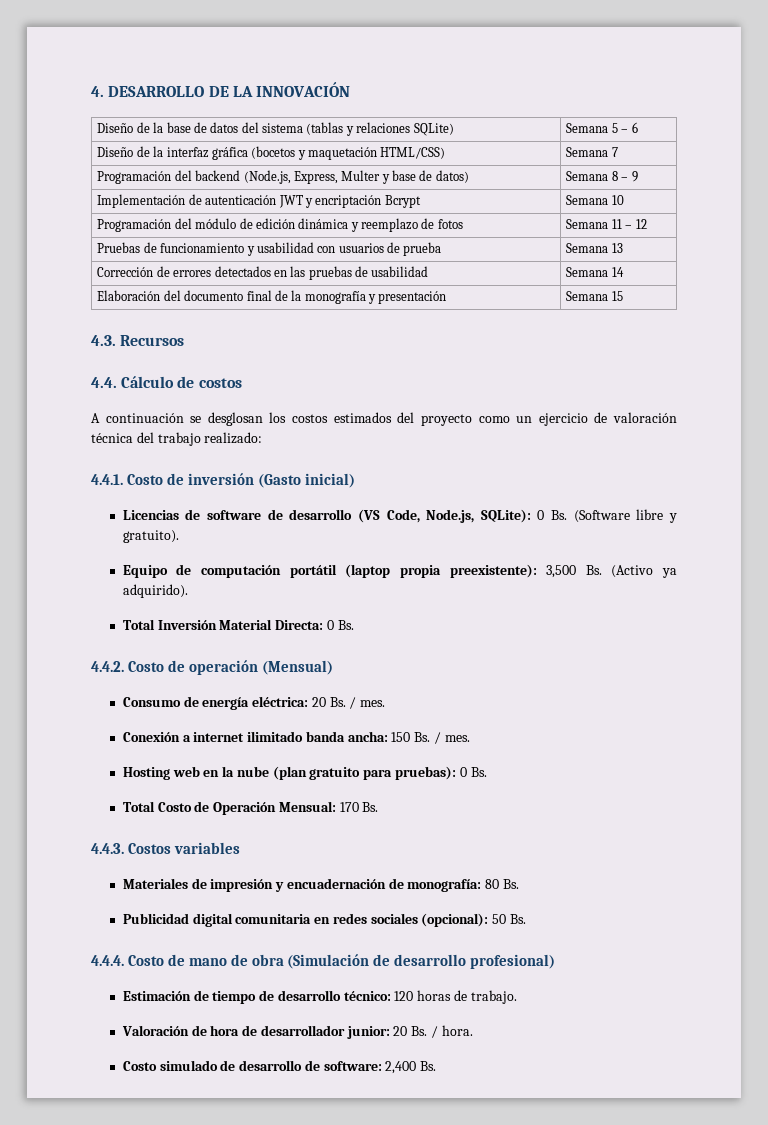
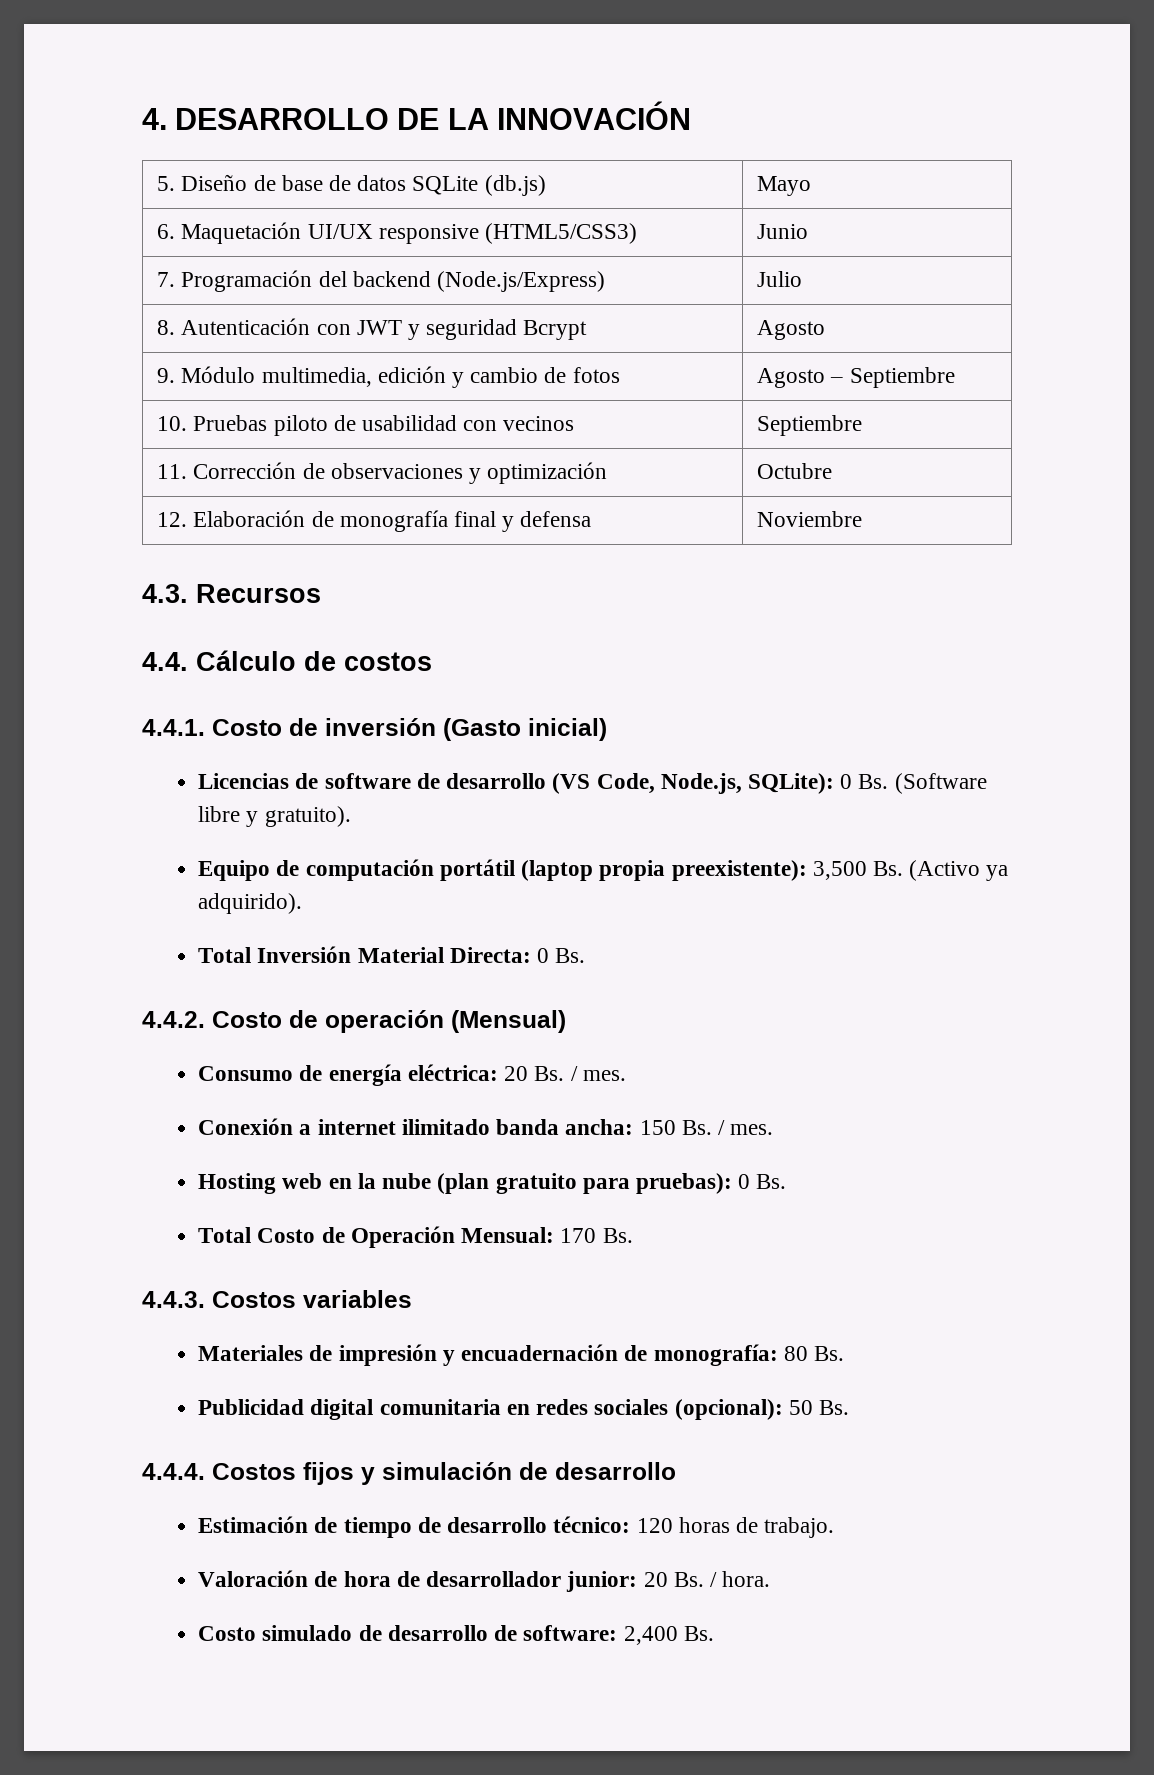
[97,122,164,133] Diseño de la -> [157,174,276,191] 5. Diseño de
[241,122,454,136] [566,122,638,133] [97,146,446,160] [566,147,618,157] [97,170,469,184] [566,171,638,182] [97,194,277,208] del sistema (tablas y relaciones SQLite) | Semana 5 – 6 // Diseño de la interfaz gráfica (bocetos y maquetación HTML/CSS) | Semana 7 // Programación del backend (Node.js, Express, Multer y base de datos) | Semana 8 – 9 // Implementación de autenticación -> [412,175,546,196] [757,176,812,196] [157,222,637,244] [757,224,809,239] [157,270,605,292] [757,271,803,287] [157,318,351,335] SQLite (db.js) | Mayo // 6. Maquetación UI/UX responsive (HTML5/CSS3) | Junio // 7. Programación del backend (Node.js/Express) | Julio // 8. Autenticación con
[315,195,382,208] encriptación -> [426,319,518,340] seguridad
[566,195,624,205] [97,218,463,232] [566,219,647,229] [97,242,442,256] [566,243,623,253] [97,266,429,280] [566,267,624,277] [97,290,447,304] [566,291,623,301] Semana 10 // Programación del módulo de edición dinámica y reemplazo de fotos | Semana 11 – 12 // Pruebas de funcionamiento y usabilidad con usuarios de prueba | Semana 13 // Corrección de errores detectados en las pruebas de usabilidad | Semana 14 // Elaboración del documento final de la monografía y presentación | Semana 15 -> [757,320,826,340] [157,366,620,388] [757,367,955,388] [157,415,575,436] [757,415,863,436] [157,462,608,484] [757,463,833,479] [157,510,592,532] [757,511,863,527] Agosto // 9. Módulo multimedia, edición y cambio de fotos | Agosto – Septiembre // 10. Pruebas piloto de usabilidad con vecinos | Septiembre // 11. Corrección de observaciones y optimización | Octubre // 12. Elaboración de monografía final y defensa | Noviembre
[91,412,678,426] [91,432,263,446] // A continuación se desglosan los costos estimados del proyecto como un ejercicio de valoración técnica del trabajo realizado: -> (432, 661) none
[127,954,556,969] Costo de mano de obra (Simulación de desarrollo profesional) -> [212,1462,676,1485] Costos fijos y simulación de desarrollo

